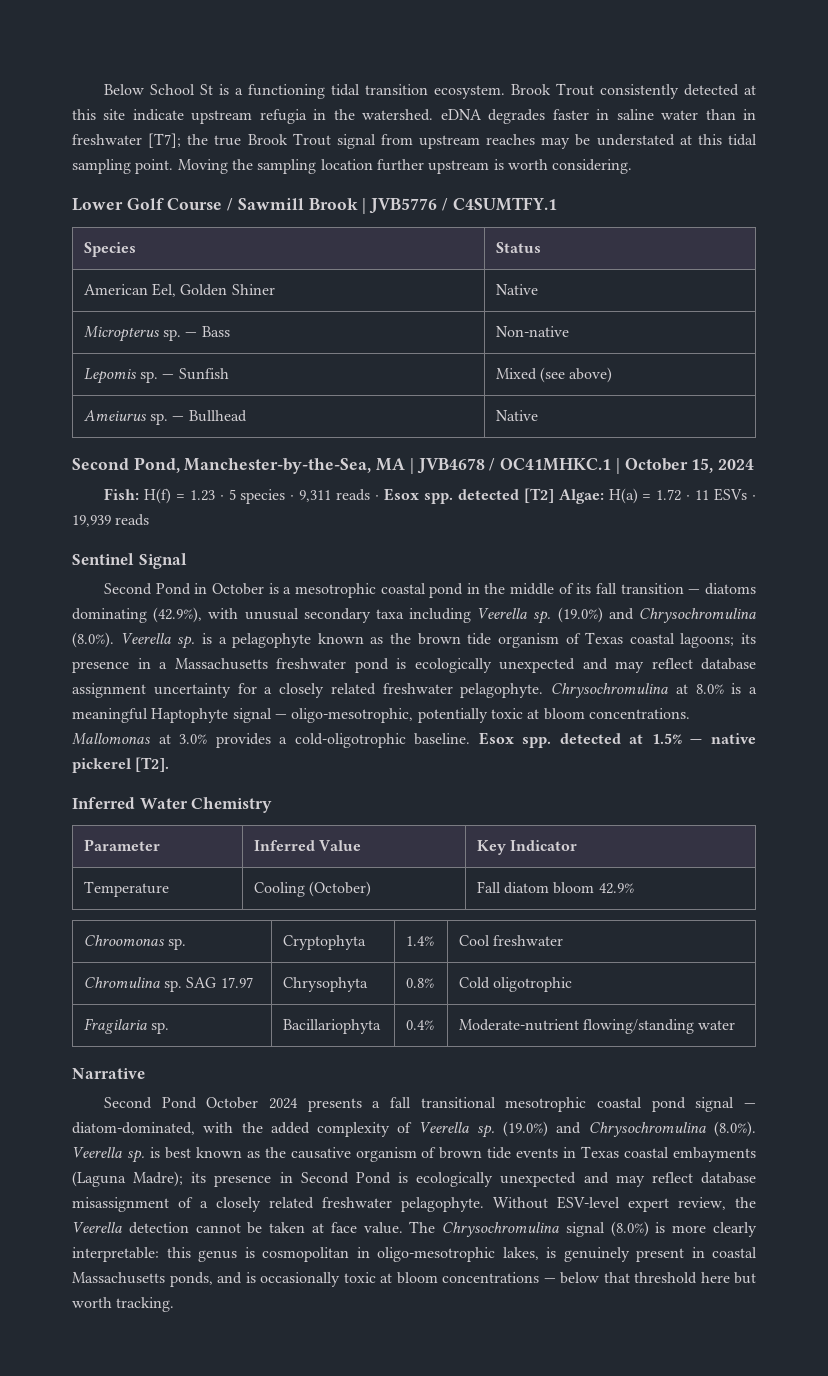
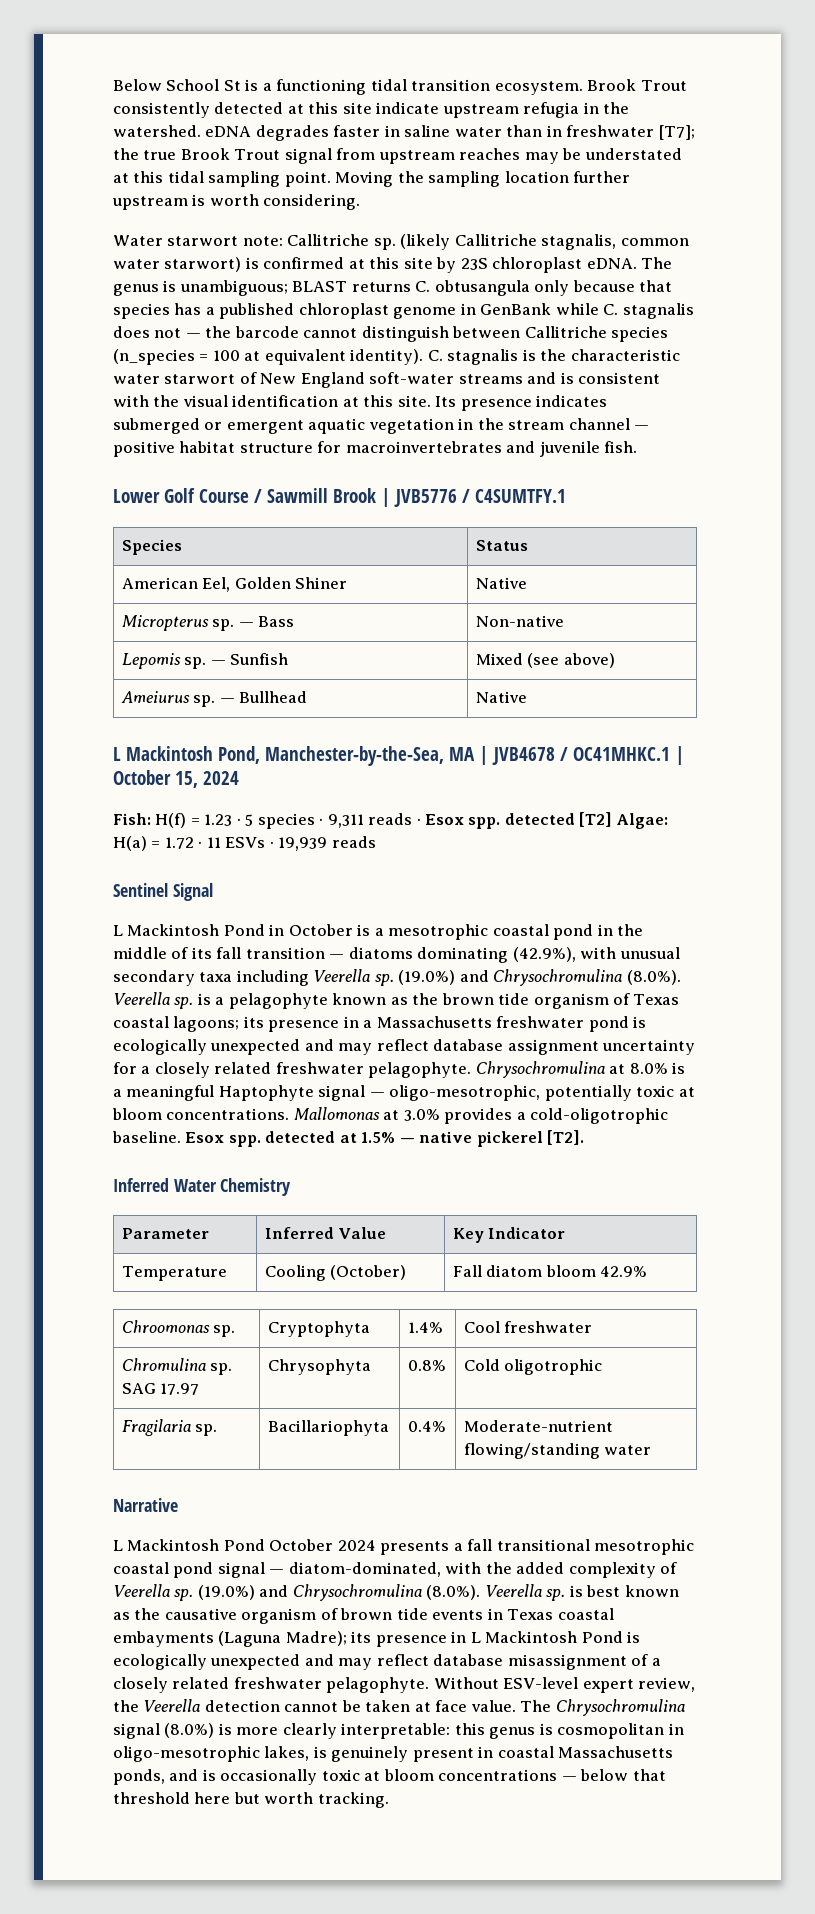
(633, 166) none -> [113,234,689,250] [113,257,673,273] [113,280,673,296] [113,303,694,319] [113,326,669,342] [113,349,680,365] [113,372,661,388] [113,395,608,411] [113,418,650,434] [113,441,638,457] // Water starwort note: Callitriche sp. (likely Callitriche stagnalis, common water starwort) is confirmed at this site by 23S chloroplast eDNA. The genus is unambiguous; BLAST returns C. obtusangula only because that species has a published chloroplast genome in GenBank while C. stagnalis does not — the barcode cannot distinguish between Callitriche species (n_species = 100 at equivalent identity). C. stagnalis is the characteristic water starwort of New England soft-water streams and is consistent with the visual identification at this site. Its presence indicates submerged or emergent aquatic vegetation in the stream channel — positive habitat structure for macroinvertebrates and juvenile fish.
[72,458,129,470] Second -> [113,746,213,761] L Mackintosh
[104,583,153,595] Second -> [113,924,220,936] L Mackintosh
[104,1097,153,1109] Second -> [113,1539,220,1551] L Mackintosh
[300,1172,349,1184] Second -> [470,1631,578,1643] L Mackintosh

